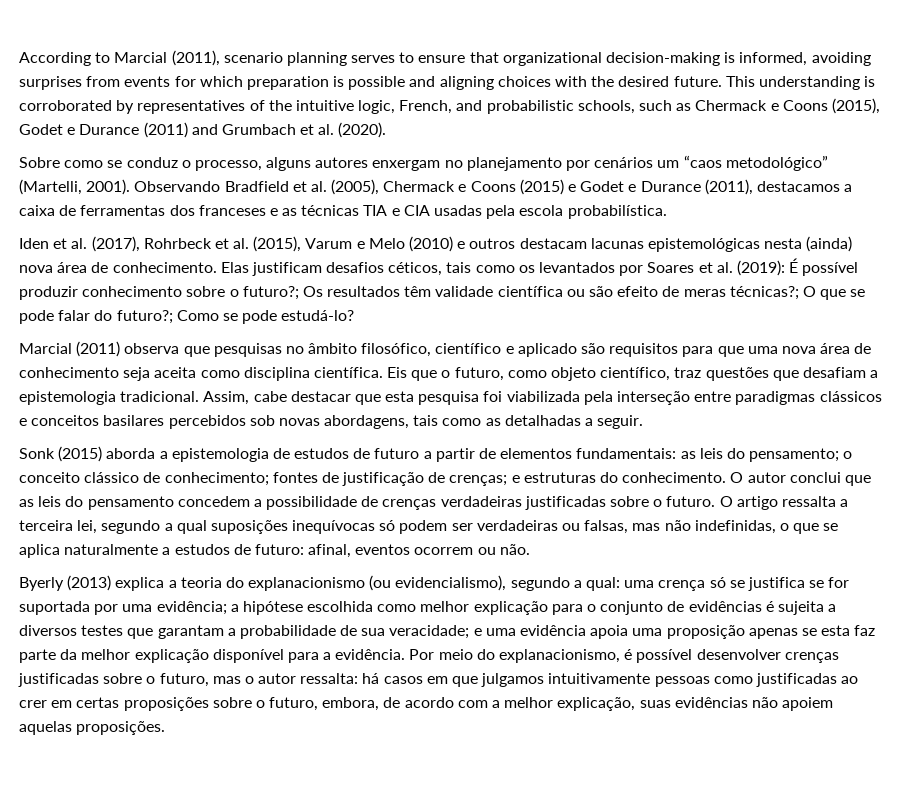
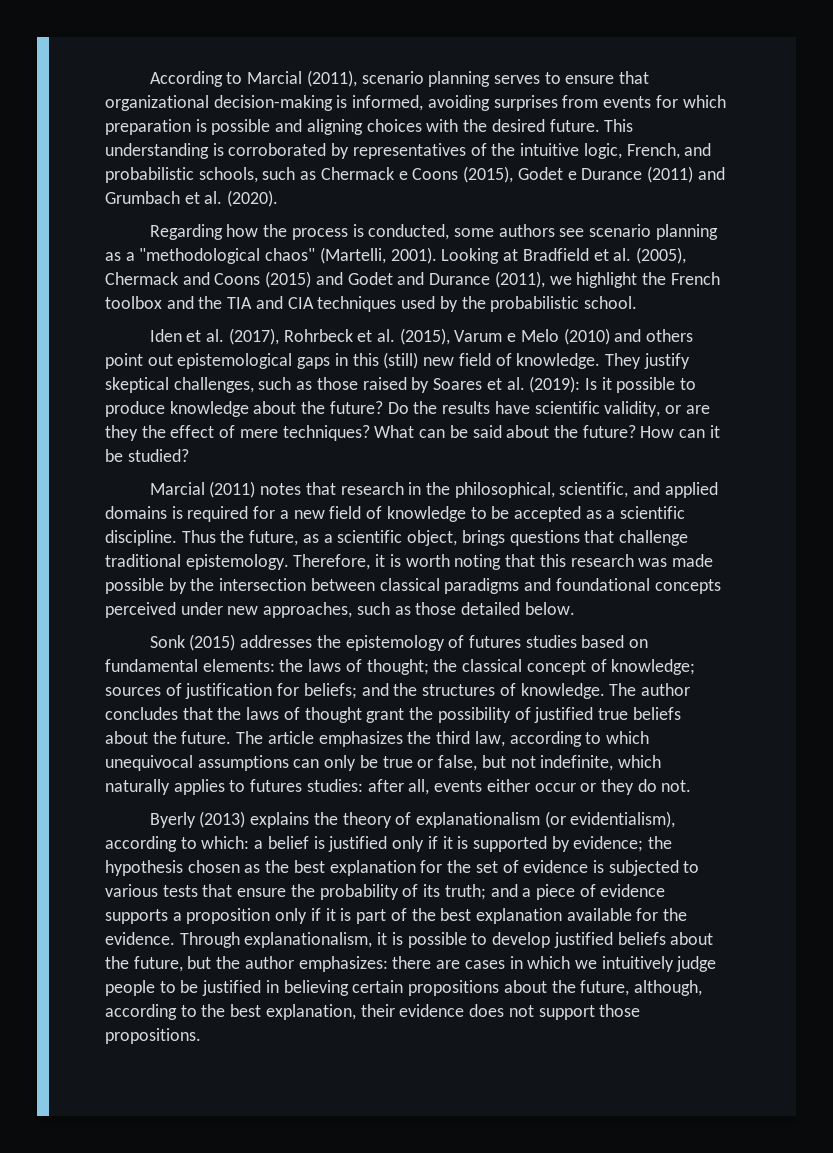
[19,155,828,171] [19,179,221,195] Sobre como se conduz o processo, alguns autores enxergam no planejamento por cenários um “caos metodológico” (Martelli, 2001). Observando -> [149,224,718,240] [105,247,519,264] Regarding how the process is conducted, some authors see scenario planning as a "methodological chaos" (Martelli, 2001). Looking at
[458,184,467,192] e -> [182,272,210,285] and
[568,179,853,195] [19,205,667,219] e Godet e Durance (2011), destacamos a caixa de ferramentas dos franceses e as técnicas TIA e CIA usadas pela escola probabilística. -> [315,271,720,288] [105,296,637,312] and Godet and Durance (2011), we highlight the French toolbox and the TIA and CIA techniques used by the probabilistic school.
[457,236,853,252] [19,258,859,276] [19,286,866,300] [19,310,355,324] [19,341,872,357] [19,367,879,381] [19,391,882,405] [19,415,644,429] [19,446,853,462] [19,472,871,486] [19,496,849,510] [19,520,839,534] [19,544,530,558] [19,575,850,591] [19,601,837,615] [19,625,876,639] [19,649,839,663] [18,673,859,687] [19,697,834,711] [19,721,166,735] e outros destacam lacunas epistemológicas nesta (ainda) nova área de conhecimento. Elas justificam desafios céticos, tais como os levantados por Soares et al. (2019): É possível produzir conhecimento sobre o futuro?; Os resultados têm validade científica ou são efeito de meras técnicas?; O que se pode falar do futuro?; Como se pode estudá-lo? // Marcial (2011) observa que pesquisas no âmbito filosófico, científico e aplicado são requisitos para que uma nova área de conhecimento seja aceita como disciplina científica. Eis que o futuro, como objeto científico, traz questões que desafiam a epistemologia tradicional. Assim, cabe destacar que esta pesquisa foi viabilizada pela interseção entre paradigmas clássicos e conceitos basilares percebidos sob novas abordagens, tais como as detalhadas a seguir. // Sonk (2015) aborda a epistemologia de estudos de futuro a partir de elementos fundamentais: as leis do pensamento; o conceito clássico de conhecimento; fontes de justificação de crenças; e estruturas do conhecimento. O autor conclui que as leis do pensamento concedem a possibilidade de crenças verdadeiras justificadas sobre o futuro. O artigo ressalta a terceira lei, segundo a qual suposições inequívocas só podem ser verdadeiras ou falsas, mas não indefinidas, o que se aplica naturalmente a estudos de futuro: afinal, eventos ocorrem ou não. // Byerly (2013) explica a teoria do explanacionismo (ou evidencialismo), segundo a qual: uma crença só se justifica se for suportada por uma evidência; a hipótese escolhida como melhor explicação para o conjunto de evidências é sujeita a diversos testes que garantam a probabilidade de sua veracidade; e uma evidência apoia uma proposição apenas se esta faz parte da melhor explicação disponível para a evidência. Por meio do explanacionismo, é possível desenvolver crenças justificadas sobre o futuro, mas o autor ressalta: há casos em que julgamos intuitivamente pessoas como justificadas ao crer em certas proposições sobre o futuro, embora, de acordo com a melhor explicação, suas evidências não apoiem aquelas proposições. -> [614,329,694,342] [105,352,690,369] [105,376,697,393] [105,401,710,417] [105,425,720,441] [105,449,189,462] [149,481,718,498] [105,506,686,522] [105,530,688,546] [105,554,713,570] [105,578,721,594] [105,602,575,618] [149,634,649,651] [105,659,696,675] [105,683,690,699] [105,707,681,723] [105,731,649,747] [105,755,661,771] [105,779,692,795] [149,811,676,828] [105,836,673,852] [105,860,700,876] [105,884,666,900] [105,908,688,924] [105,932,714,948] [105,956,717,972] [105,980,702,996] [105,1004,641,1020] [105,1028,201,1044] and others point out epistemological gaps in this (still) new field of knowledge. They justify skeptical challenges, such as those raised by Soares et al. (2019): Is it possible to produce knowledge about the future? Do the results have scientific validity, or are they the effect of mere techniques? What can be said about the future? How can it be studied? // Marcial (2011) notes that research in the philosophical, scientific, and applied domains is required for a new field of knowledge to be accepted as a scientific discipline. Thus the future, as a scientific object, brings questions that challenge traditional epistemology. Therefore, it is worth noting that this research was made possible by the intersection between classical paradigms and foundational concepts perceived under new approaches, such as those detailed below. // Sonk (2015) addresses the epistemology of futures studies based on fundamental elements: the laws of thought; the classical concept of knowledge; sources of justification for beliefs; and the structures of knowledge. The author concludes that the laws of thought grant the possibility of justified true beliefs about the future. The article emphasizes the third law, according to which unequivocal assumptions can only be true or false, but not indefinite, which naturally applies to futures studies: after all, events either occur or they do not. // Byerly (2013) explains the theory of explanationalism (or evidentialism), according to which: a belief is justified only if it is supported by evidence; the hypothesis chosen as the best explanation for the set of evidence is subjected to various tests that ensure the probability of its truth; and a piece of evidence supports a proposition only if it is part of the best explanation available for the evidence. Through explanationalism, it is possible to develop justified beliefs about the future, but the author emphasizes: there are cases in which we intuitively judge people to be justified in believing certain propositions about the future, although, according to the best explanation, their evidence does not support those propositions.

